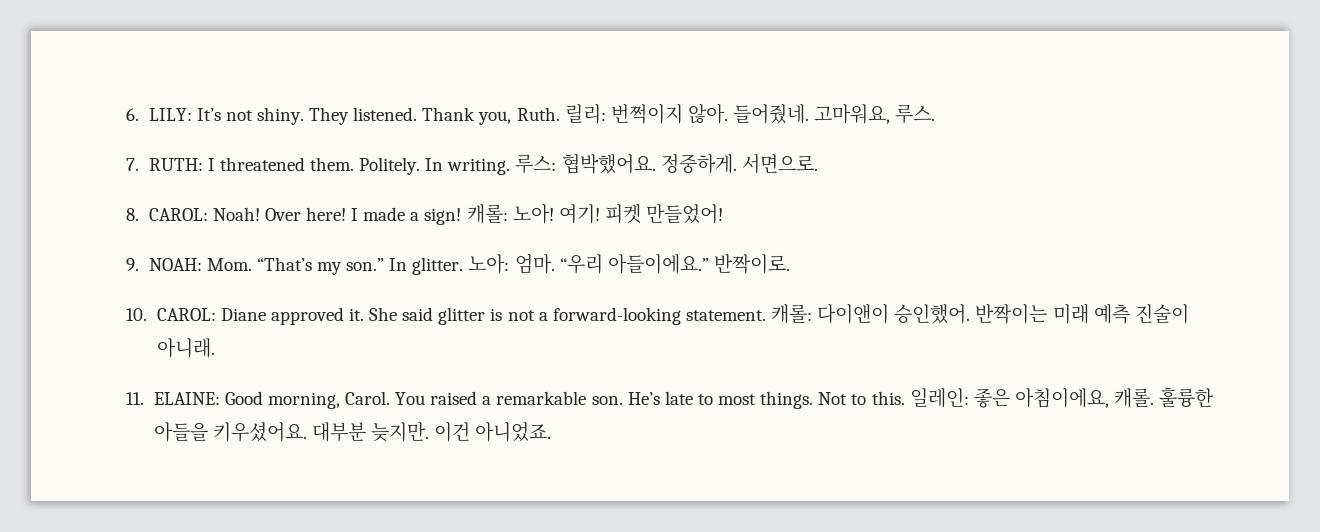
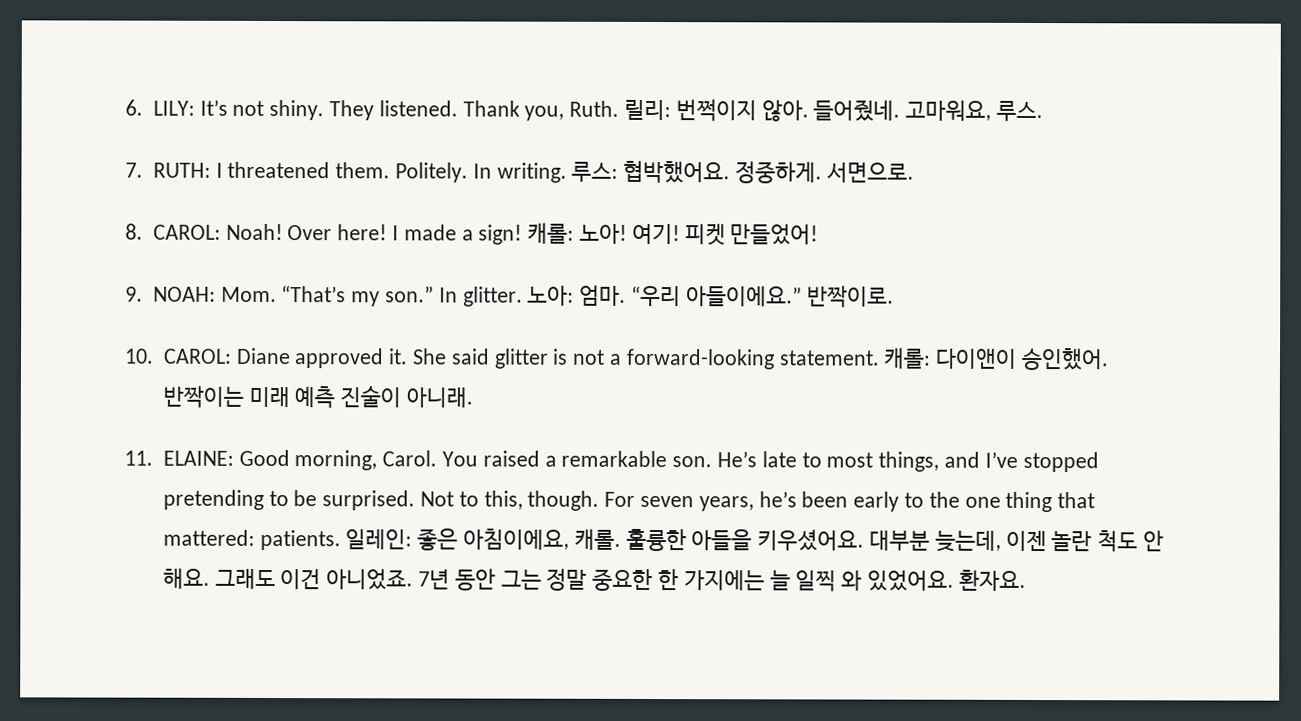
[760,391,905,409] things. Not to this. -> [878,451,1099,473] [162,489,1096,513] [162,529,341,551] things, and I’ve stopped pretending to be surprised. Not to this, though. For seven years, he’s been early to the one thing that mattered: patients.
[370,422,552,442] 늦지만. 이건 아니었죠. -> [934,529,1165,553] [162,567,1026,592] 늦는데, 이젠 놀란 척도 안 해요. 그래도 이건 아니었죠. 7년 동안 그는 정말 중요한 한 가지에는 늘 일찍 와 있었어요. 환자요.

